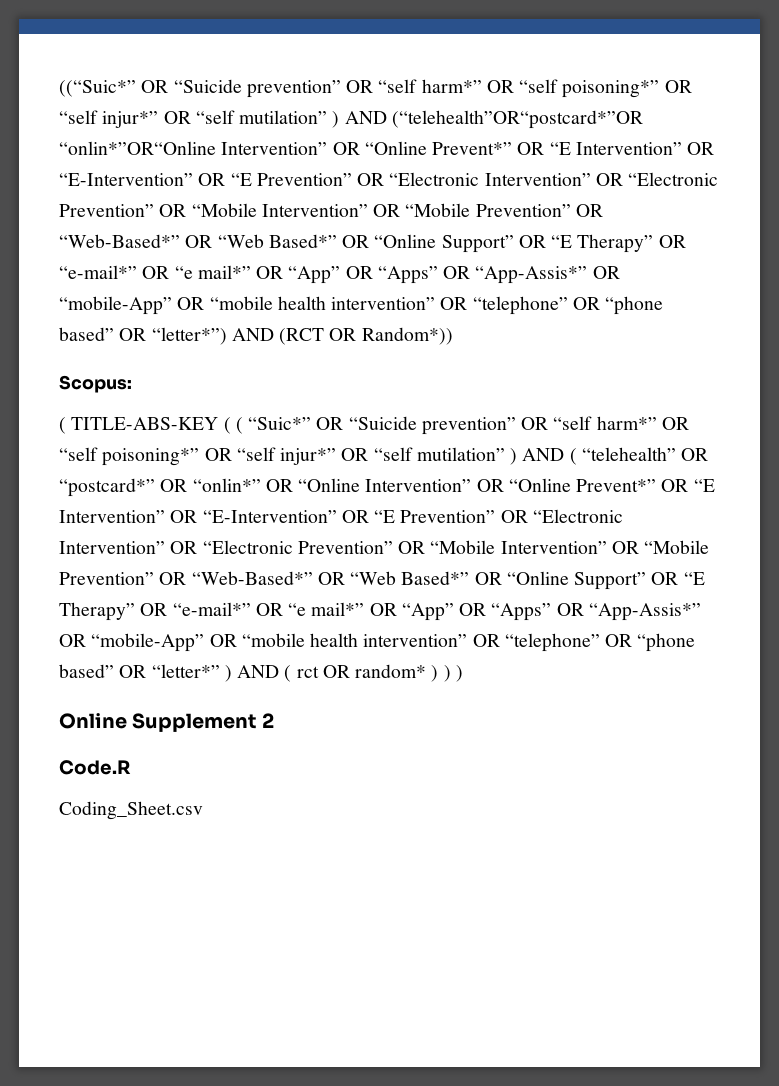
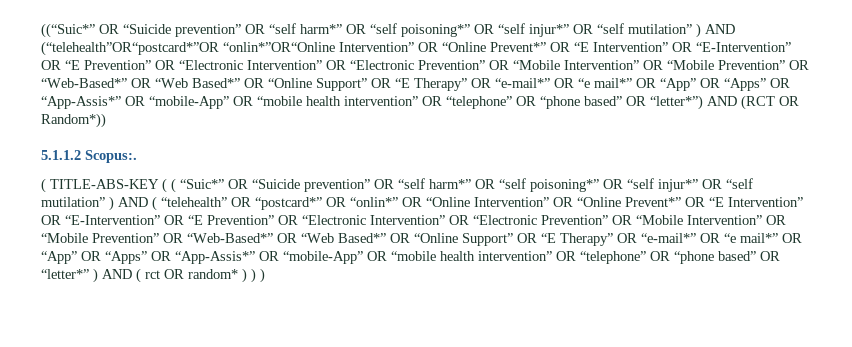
[59,375,132,393] Scopus: -> [41,150,137,163] 5.1.1.2 Scopus:.
[59,713,274,732] [59,760,131,775] [59,801,203,820] // Online Supplement 2 // Code.R // Coding_Sheet.csv -> (265, 275) none

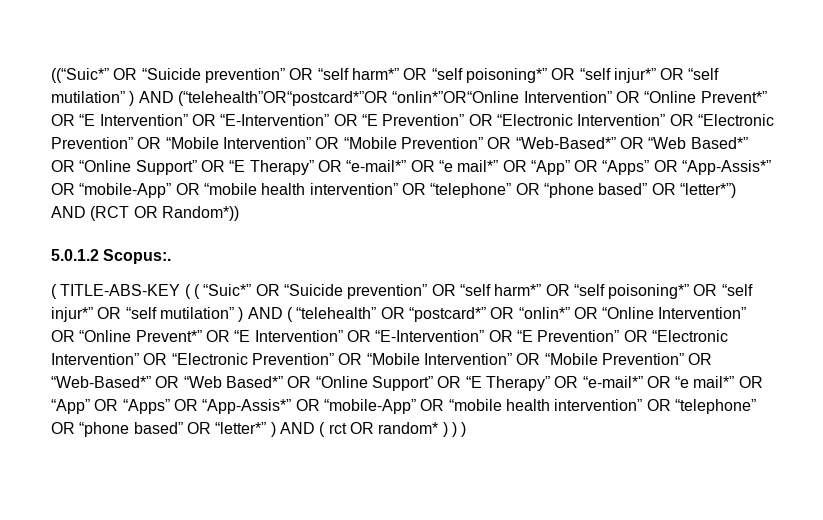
[41,150,81,160] 5.1.1.2 -> [51,249,99,261] 5.0.1.2

